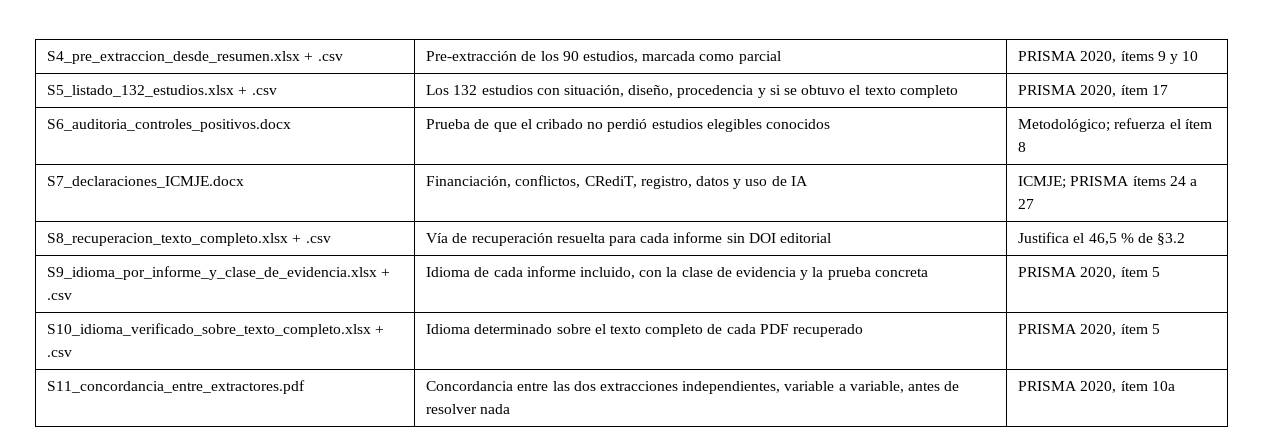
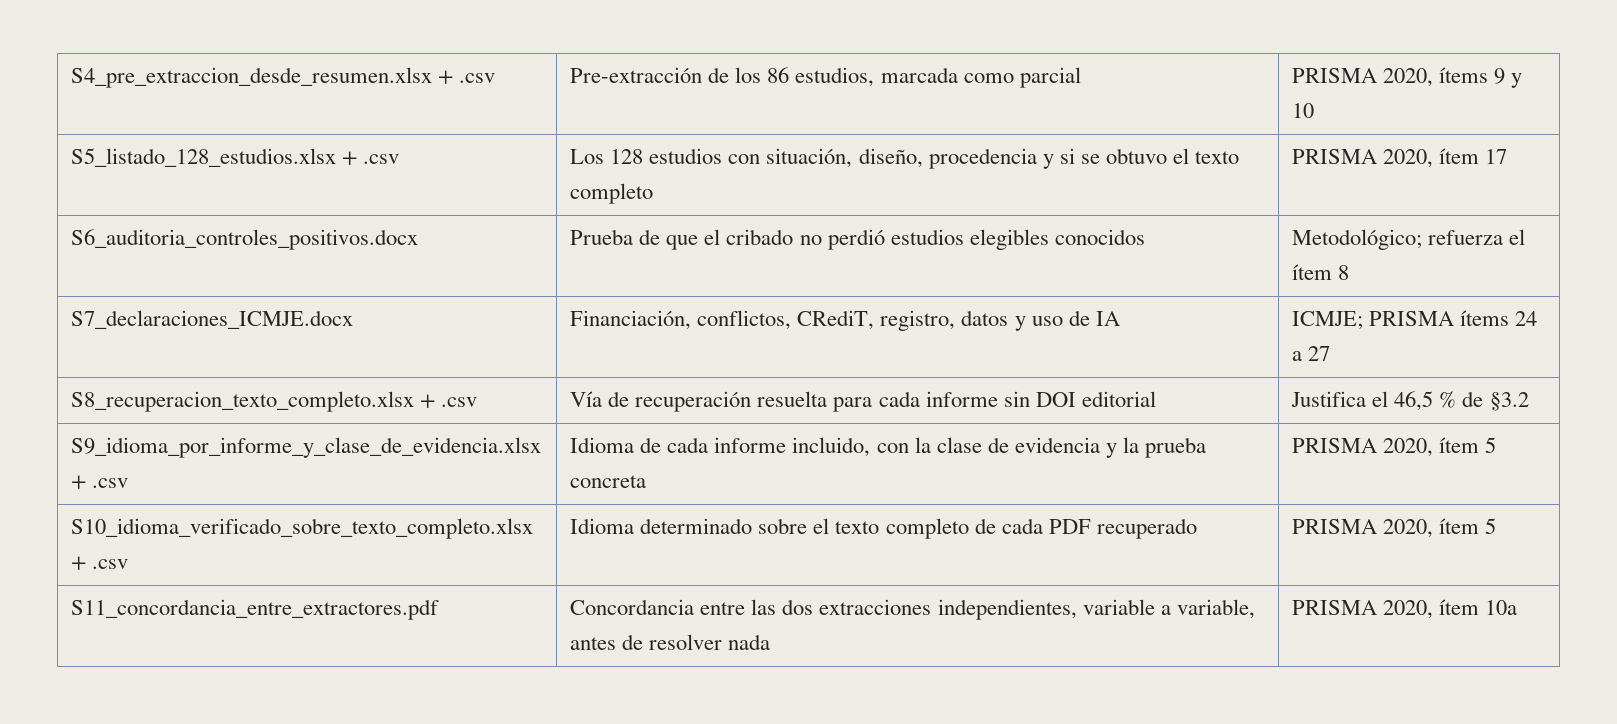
[562,51,579,61] 90 -> [767,67,790,83] 86
[47,85,235,97] S5_listado_132_estudios.xlsx -> [71,148,337,167] S5_listado_128_estudios.xlsx
[453,85,478,95] 132 -> [610,149,644,164] 128

